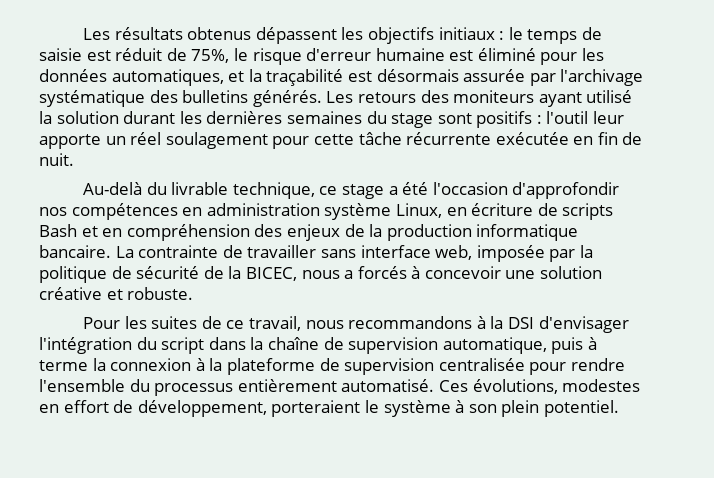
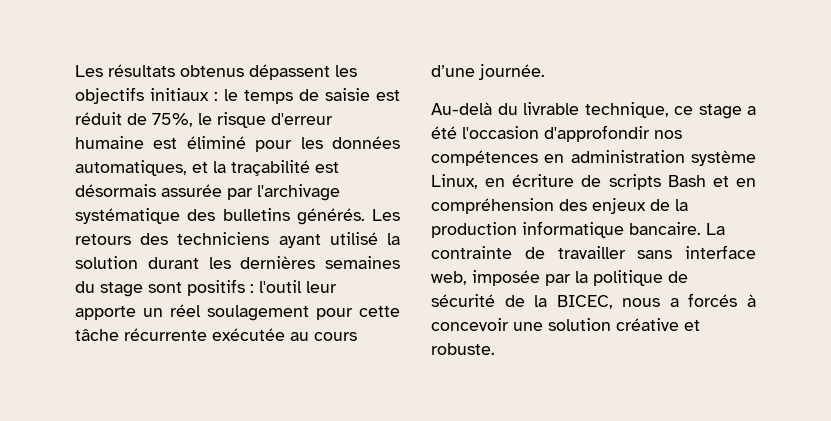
[453,90,535,103] moniteurs -> [177,232,270,245] techniciens
[573,132,643,145] [39,153,74,166] en fin de nuit. -> [290,332,357,341] [431,64,545,80] au cours d’une journée.
[83,316,629,333] [39,337,597,354] [39,358,625,375] [39,379,641,396] [39,400,619,417] // Pour les suites de ce travail, nous recommandons à la DSI d'envisager l'intégration du script dans la chaîne de supervision automatique, puis à terme la connexion à la plateforme de supervision centralisée pour rendre l'ensemble du processus entièrement automatisé. Ces évolutions, modestes en effort de développement, porteraient le système à son plein potentiel. -> (495, 349) none

